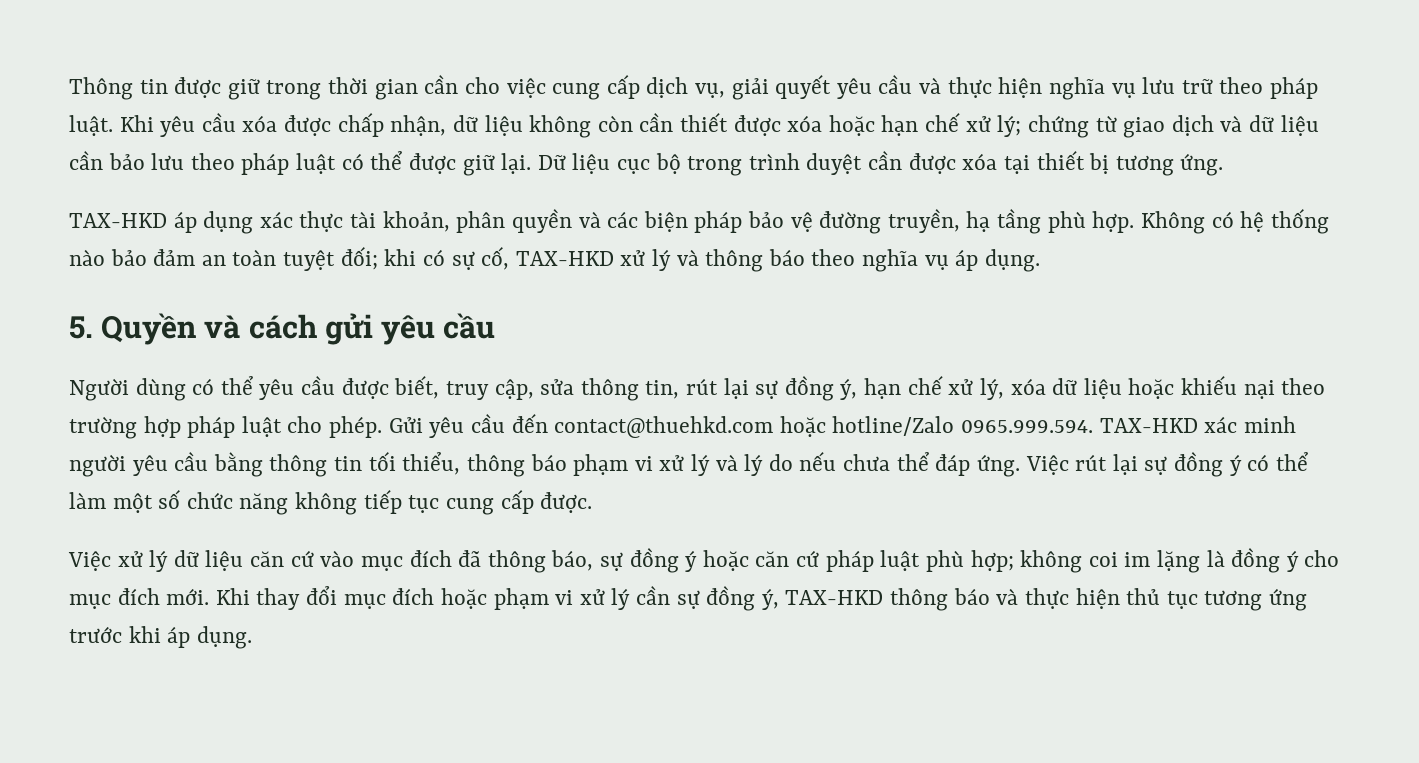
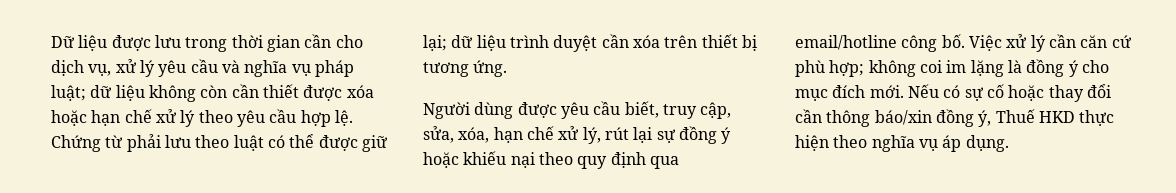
[69,77,260,100] Thông tin được giữ -> [51,35,181,51] Dữ liệu được lưu
[506,75,1318,100] [69,113,447,137] việc cung cấp dịch vụ, giải quyết yêu cầu và thực hiện nghĩa vụ lưu trữ theo pháp luật. Khi yêu cầu xóa được chấp nhận, -> [51,59,354,77] [51,85,86,101] dịch vụ, xử lý yêu cầu và nghĩa vụ pháp luật;
[997,115,1319,138] [69,151,145,170] lý; chứng từ giao dịch và dữ liệu cần bảo -> [180,109,353,127] [51,134,161,152] lý theo yêu cầu hợp lệ. Chứng từ phải
[241,153,290,175] pháp -> (230, 141) none
[501,151,1224,176] [69,209,1329,234] [69,247,1040,272] [69,313,496,345] [69,376,1326,401] [69,414,1296,439] [69,452,1069,477] lại. Dữ liệu cục bộ trong trình duyệt cần được xóa tại thiết bị tương ứng. // TAX-HKD áp dụng xác thực tài khoản, phân quyền và các biện pháp bảo vệ đường truyền, hạ tầng phù hợp. Không có hệ thống nào bảo đảm an toàn tuyệt đối; khi có sự cố, TAX-HKD xử lý và thông báo theo nghĩa vụ áp dụng. // 5. Quyền và cách gửi yêu cầu // Người dùng có thể yêu cầu được biết, truy cập, sửa thông tin, rút lại sự đồng ý, hạn chế xử lý, xóa dữ liệu hoặc khiếu nại theo trường hợp pháp luật cho phép. Gửi yêu cầu đến contact@thuehkd.com hoặc hotline/Zalo 0965.999.594. TAX-HKD xác minh người yêu cầu bằng thông tin tối thiểu, thông báo phạm vi xử lý và lý do nếu chưa thể đáp ứng. Việc -> [423,34,757,52] [423,60,508,77] [423,101,732,119] [423,126,601,144] lại; dữ liệu trình duyệt cần xóa trên thiết bị tương ứng. // Người dùng được yêu cầu biết, truy cập, sửa, xóa, hạn chế xử lý,
[1247,452,1308,471] [69,490,593,515] [68,548,921,573] có thể làm một số chức năng không tiếp tục cung cấp được. // Việc xử lý dữ liệu căn cứ vào mục đích đã thông báo, sự đồng ý hoặc căn cứ pháp luật -> [423,151,679,169] [795,34,1132,52] hoặc khiếu nại theo quy định qua email/hotline công bố. Việc xử lý cần căn cứ
[215,586,1307,611] [69,626,161,643] Khi thay đổi mục đích hoặc phạm vi xử lý cần sự đồng ý, TAX-HKD thông báo và thực hiện thủ tục tương ứng trước khi -> [907,84,1111,102] [795,109,1115,127] [795,135,938,152] Nếu có sự cố hoặc thay đổi cần thông báo/xin đồng ý, Thuế HKD thực hiện theo nghĩa vụ

